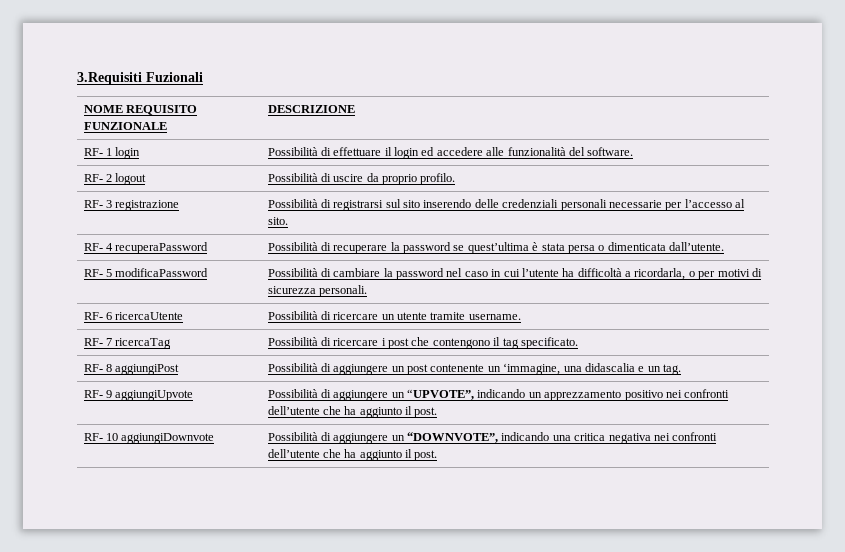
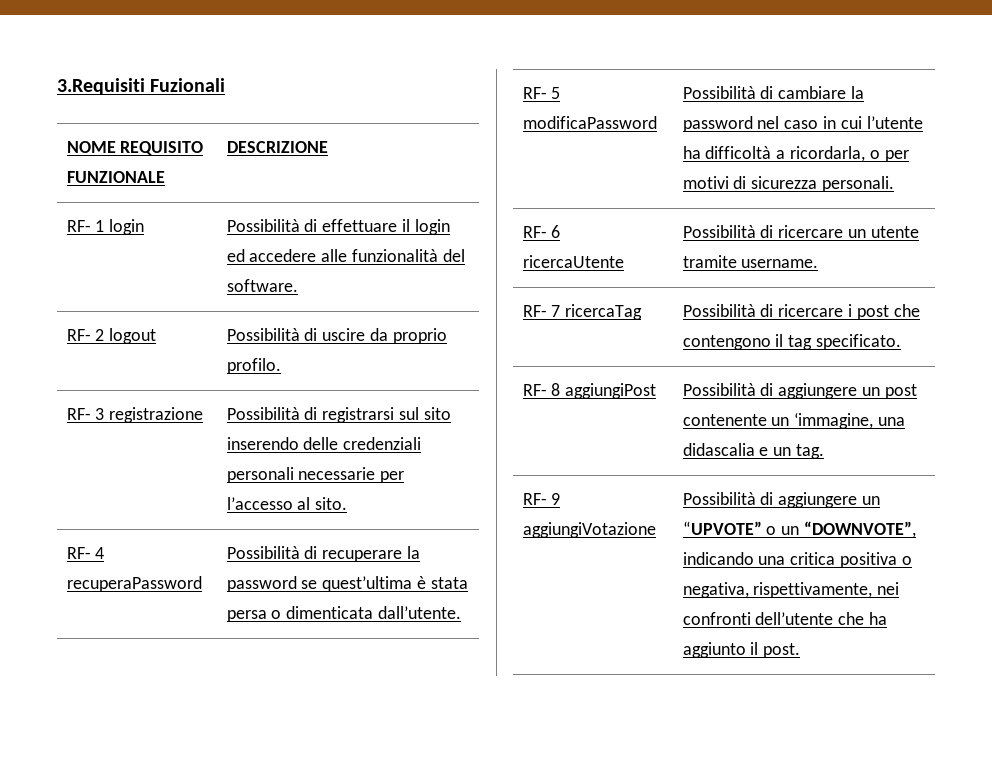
[115,390,194,401] [267,389,730,401] [267,406,438,418] [83,433,215,444] [267,432,718,444] [267,449,438,461] aggiungiUpvote | Possibilità di aggiungere un “UPVOTE”, indicando un apprezzamento positivo nei confronti dell’utente che ha aggiunto il post. // RF- 10 aggiungiDownvote | Possibilità di aggiungere un “DOWNVOTE”, indicando una critica negativa nei confronti dell’utente che ha aggiunto il post. -> [522,522,656,538] [682,492,881,508] [682,521,917,538] [682,552,913,568] [682,582,900,598] [682,612,888,625] [682,642,801,658] aggiungiVotazione | Possibilità di aggiungere un “UPVOTE” o un “DOWNVOTE”, indicando una critica positiva o negativa, rispettivamente, nei confronti dell’utente che ha aggiunto il post.

